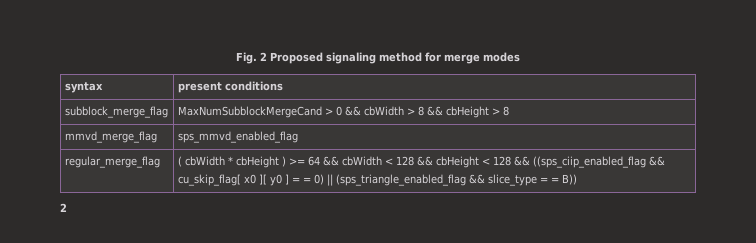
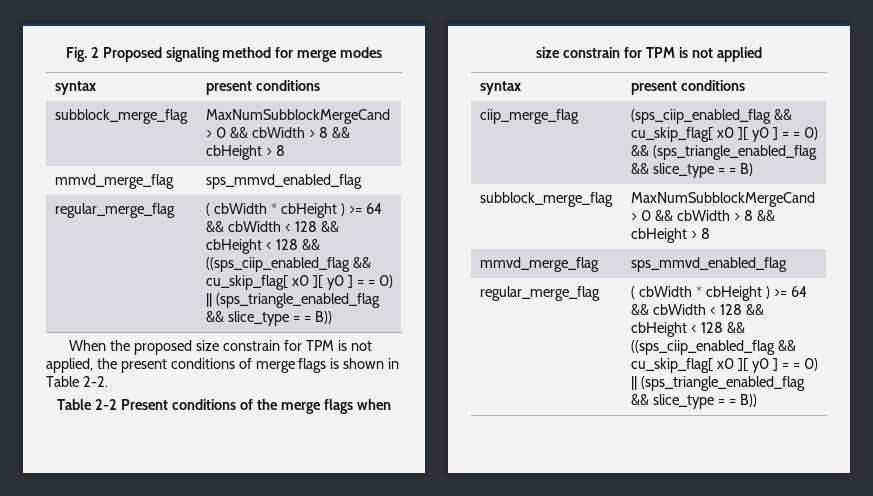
[60,203,67,212] 2 -> [69,340,372,355] [46,358,400,373] [46,376,108,387] [57,399,391,414] [536,47,762,62] [480,81,522,95] [631,80,746,95] [480,109,580,124] [631,109,793,124] [631,127,818,142] [631,145,818,160] [631,163,753,178] [480,192,614,207] [631,192,816,207] [631,210,775,221] [631,228,710,243] [480,257,600,272] [631,257,788,272] [480,286,601,301] [631,286,807,301] [631,304,764,315] [631,322,745,337] [631,340,797,355] [631,358,818,373] [631,376,806,391] [631,394,757,409] When the proposed size constrain for TPM is not applied, the present conditions of merge flags is shown in Table 2-2. // Table 2-2 Present conditions of the merge flags when size constrain for TPM is not applied // syntax | present conditions // ciip_merge_flag | (sps_ciip_enabled_flag && cu_skip_flag[ x0 ][ y0 ] = = 0) && (sps_triangle_enabled_flag && slice_type = = B) // subblock_merge_flag | MaxNumSubblockMergeCand > 0 && cbWidth > 8 && cbHeight > 8 // mmvd_merge_flag | sps_mmvd_enabled_flag // regular_merge_flag | ( cbWidth * cbHeight ) >= 64 && cbWidth < 128 && cbHeight < 128 && ((sps_ciip_enabled_flag && cu_skip_flag[ x0 ][ y0 ] = = 0) || (sps_triangle_enabled_flag && slice_type = = B))

